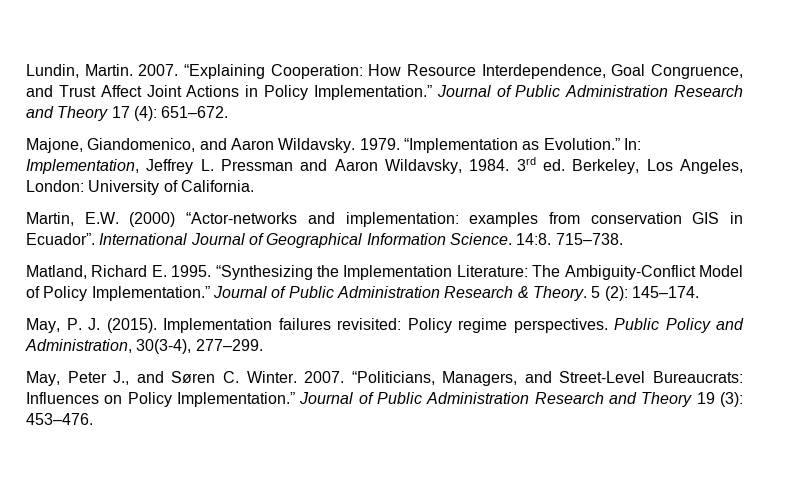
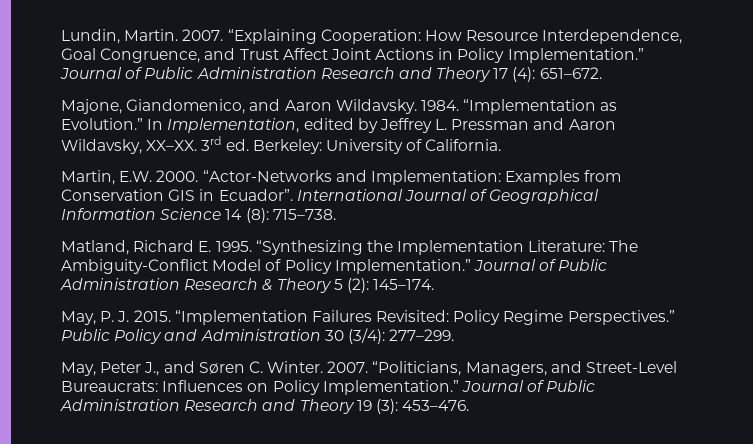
[359,138,400,150] 1979. -> [420,100,459,111] 1984.
[623,138,641,150] [26,159,139,174] In: Implementation, -> [147,118,378,133] In Implementation, edited by
[469,159,510,171] 1984. -> [146,140,198,151] XX–XX.
[572,159,743,174] [26,180,84,192] Berkeley, Los Angeles, London: -> [252,139,322,154] Berkeley:
[129,212,682,227] (2000) “Actor-networks and implementation: examples from conservation -> [156,170,622,185] [61,189,164,201] 2000. “Actor-Networks and Implementation: Examples from Conservation
[449,233,552,245] Science. 14:8. -> [160,208,269,223] Science 14 (8):
[532,286,587,301] Theory. -> [276,278,332,293] Theory
[106,318,744,333] [25,339,192,354] (2015). Implementation failures revisited: Policy regime perspectives. Public Policy and Administration, 30(3-4), -> [133,310,675,325] [61,328,385,344] 2015. “Implementation Failures Revisited: Policy Regime Perspectives.” Public Policy and Administration 30 (3/4):

